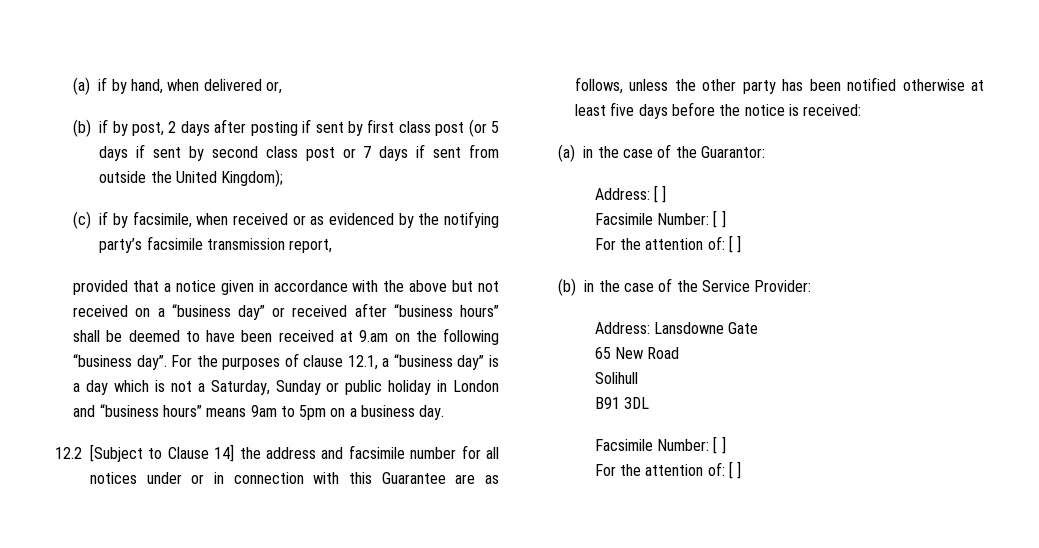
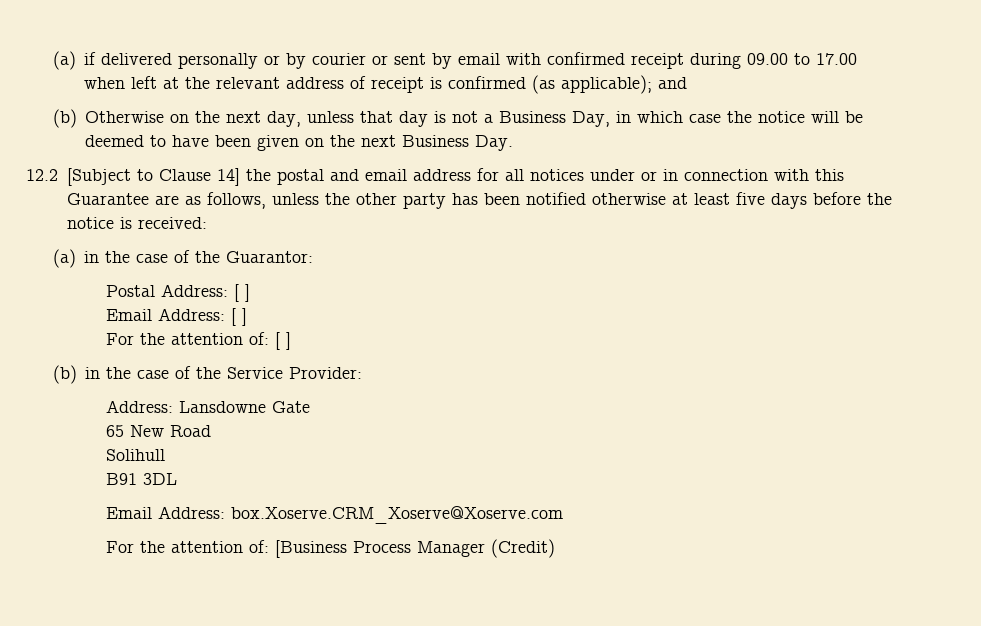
[111,79,282,94] [73,119,499,137] [99,144,499,161] [99,169,284,187] [73,211,500,229] [99,236,333,253] [73,280,499,295] [73,303,500,320] [73,330,101,342] by hand, when delivered or, // (b) if by post, 2 days after posting if sent by first class post (or 5 days if sent by second class post or 7 days if sent from outside the United Kingdom); // (c) if by facsimile, when received or as evidenced by the notifying party’s facsimile transmission report, // provided that a notice given in accordance with the above but not received on a “business day” or received after “business hours” shall -> [101,52,858,69] [84,75,688,94] [52,109,840,128] delivered personally or by courier or sent by email with confirmed receipt during 09.00 to 17.00 when left at the relevant address of receipt is confirmed (as applicable); and // (b) Otherwise on the next day, unless that day is not a Business Day, in which case the notice will
[278,328,500,345] [73,353,499,370] [73,380,499,395] [73,404,445,420] received at 9.am on the following “business day”. For the purposes of clause 12.1, a “business day” is a day which is not a Saturday, Sunday or public holiday in London and “business hours” means 9am to 5pm on a business day. -> [257,135,514,151] given on the next Business Day.
[266,445,457,459] address and facsimile number -> [276,169,471,185] postal and email address
[594,185,667,203] [594,213,709,225] Address: [ ] // Facsimile Number: -> [105,284,250,302] [105,308,225,321] Postal Address: [ ] // Email Address:
[594,436,726,454] [594,461,742,479] Facsimile Number: [ ] // For the attention of: [ ] -> [105,506,563,524] [105,539,555,558] Email Address: box.Xoserve.CRM_Xoserve@Xoserve.com // For the attention of: [Business Process Manager (Credit)

